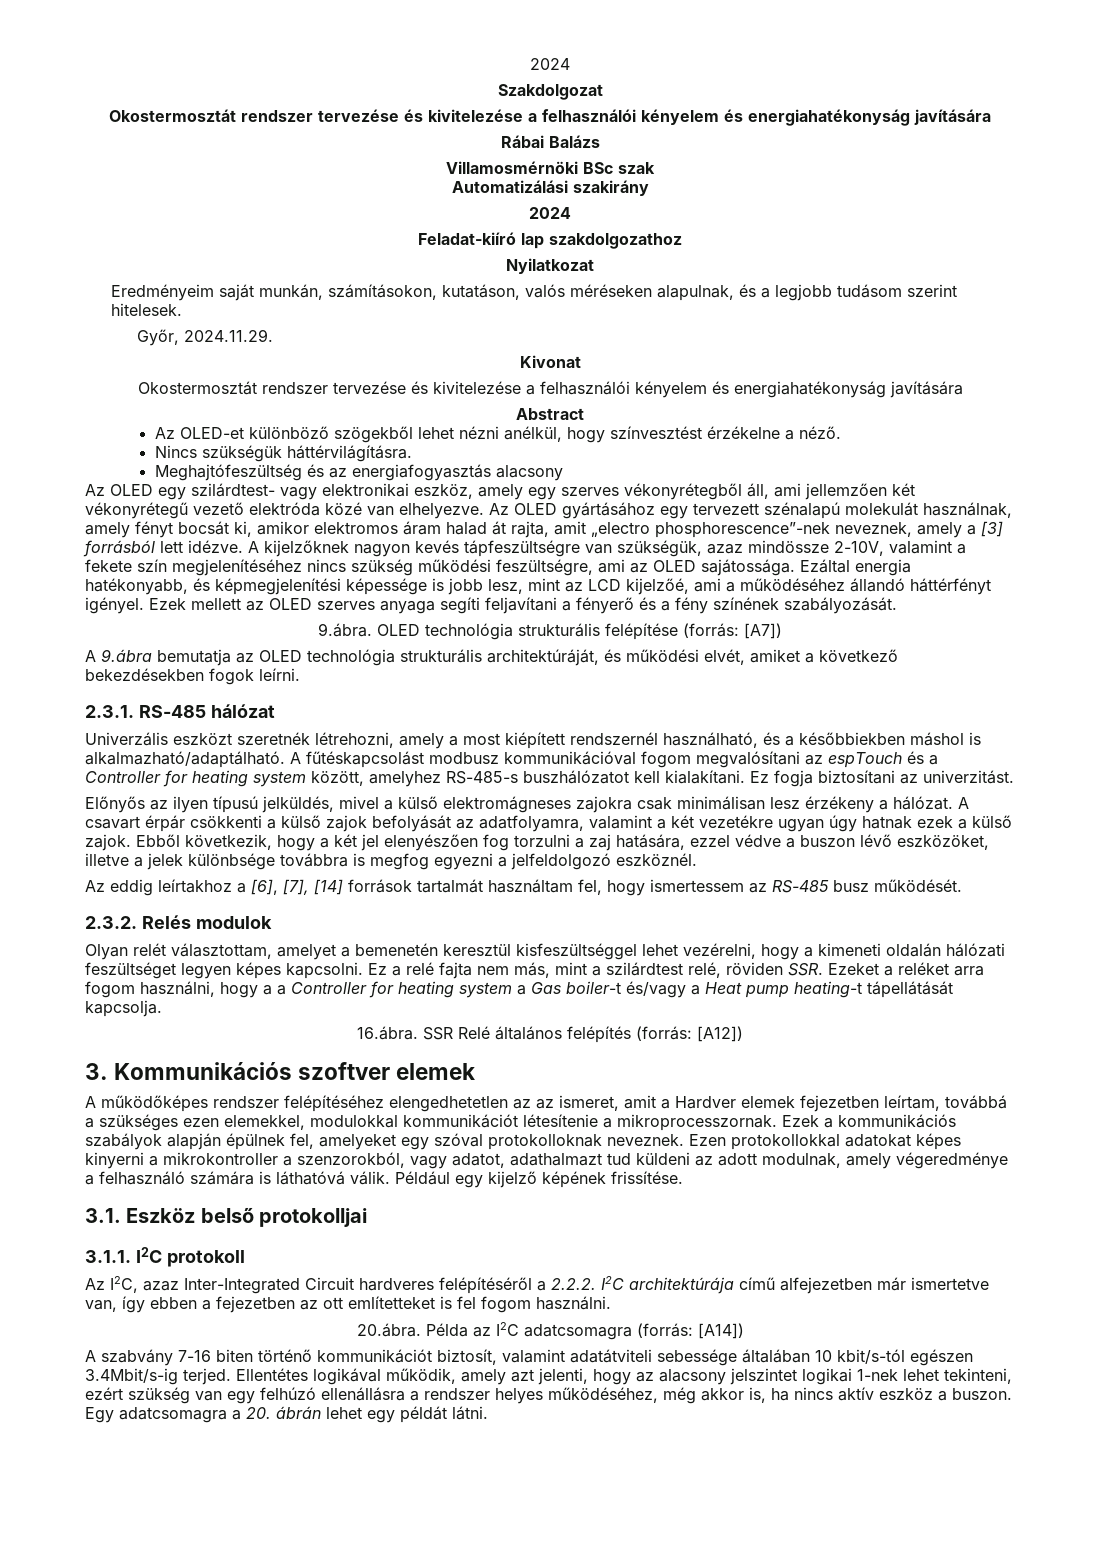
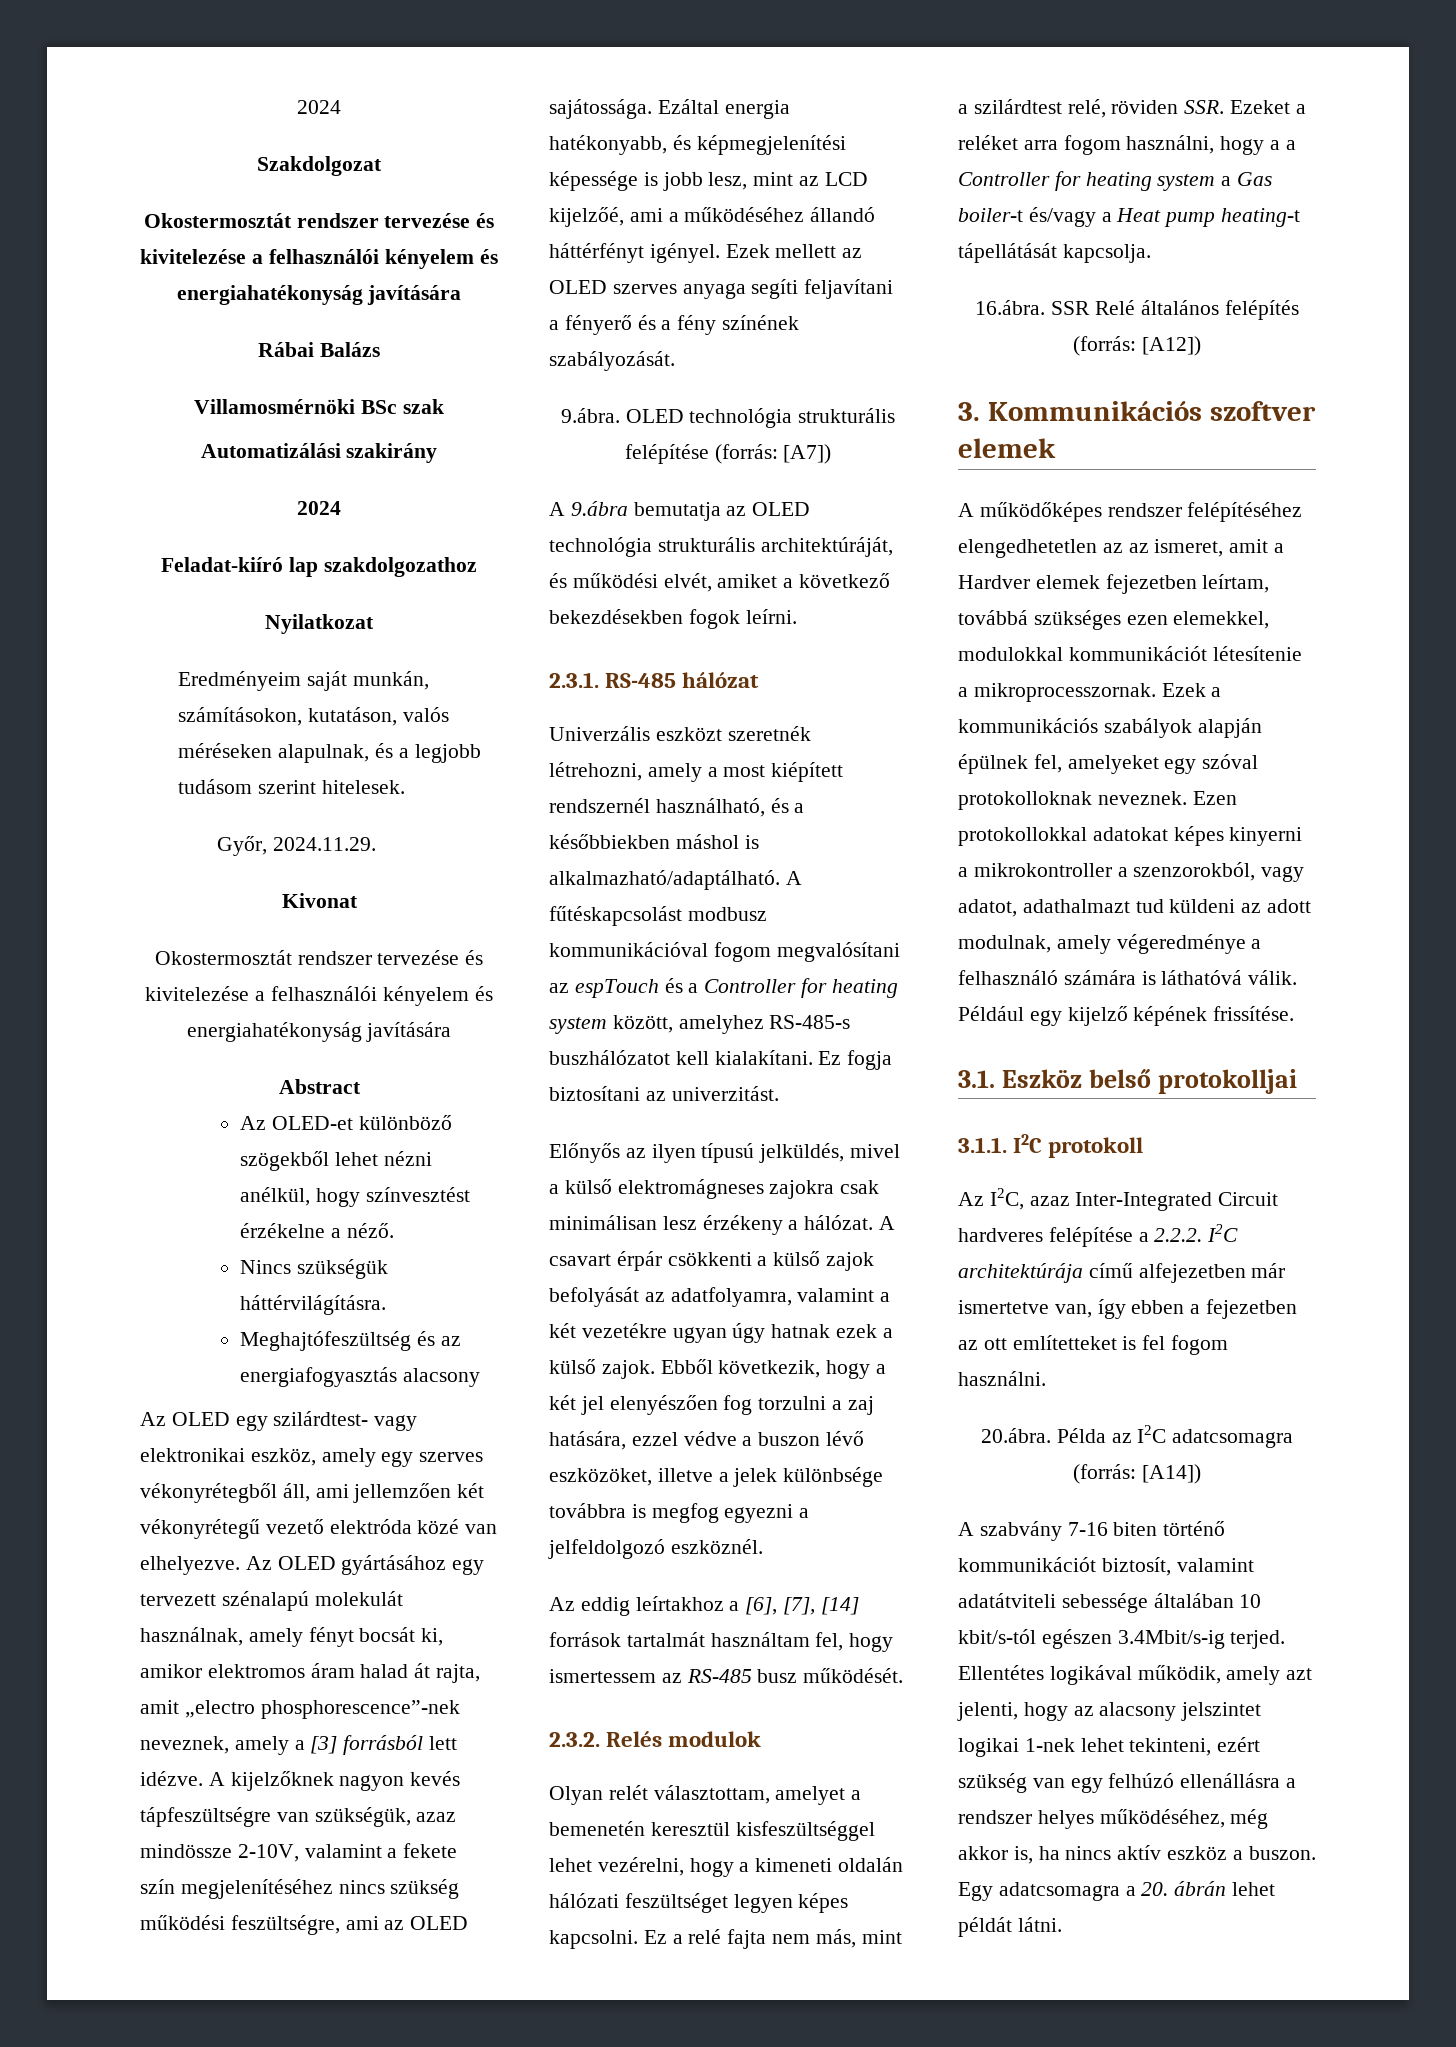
[85,1118,94,1128] a -> (1028, 617) none
[439,1277,532,1294] felépítéséről -> [1048,1227,1133,1247] felépítése
[367,1410,395,1423] egy -> (1276, 1889) none

